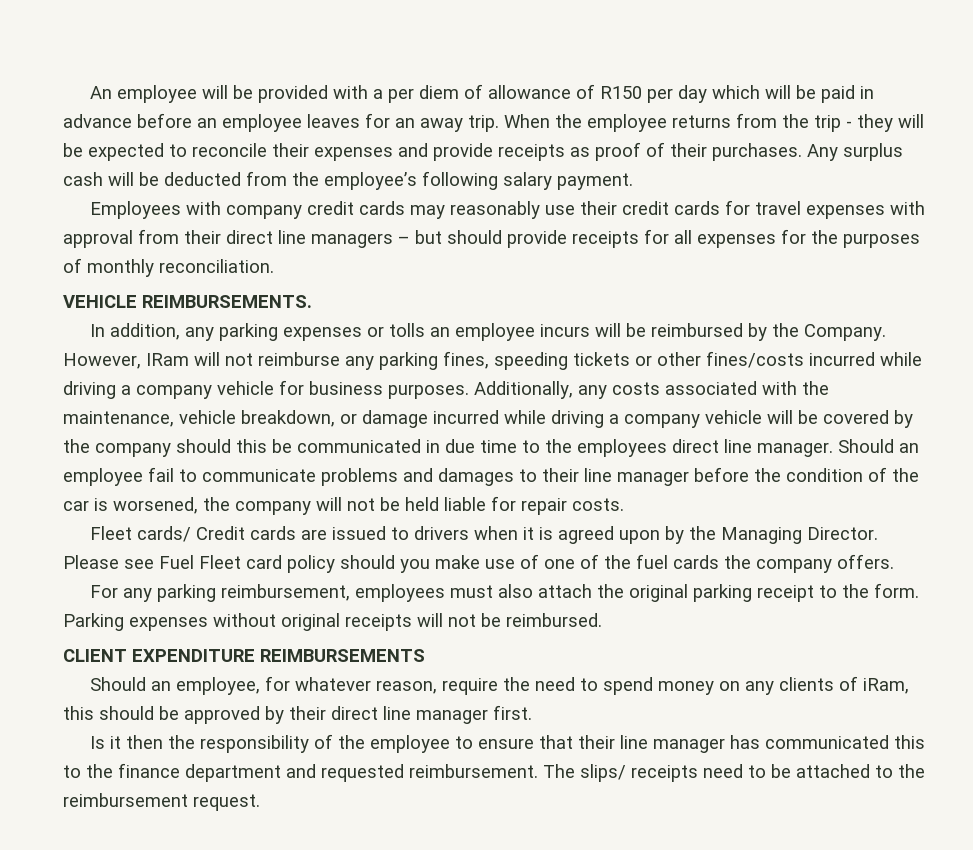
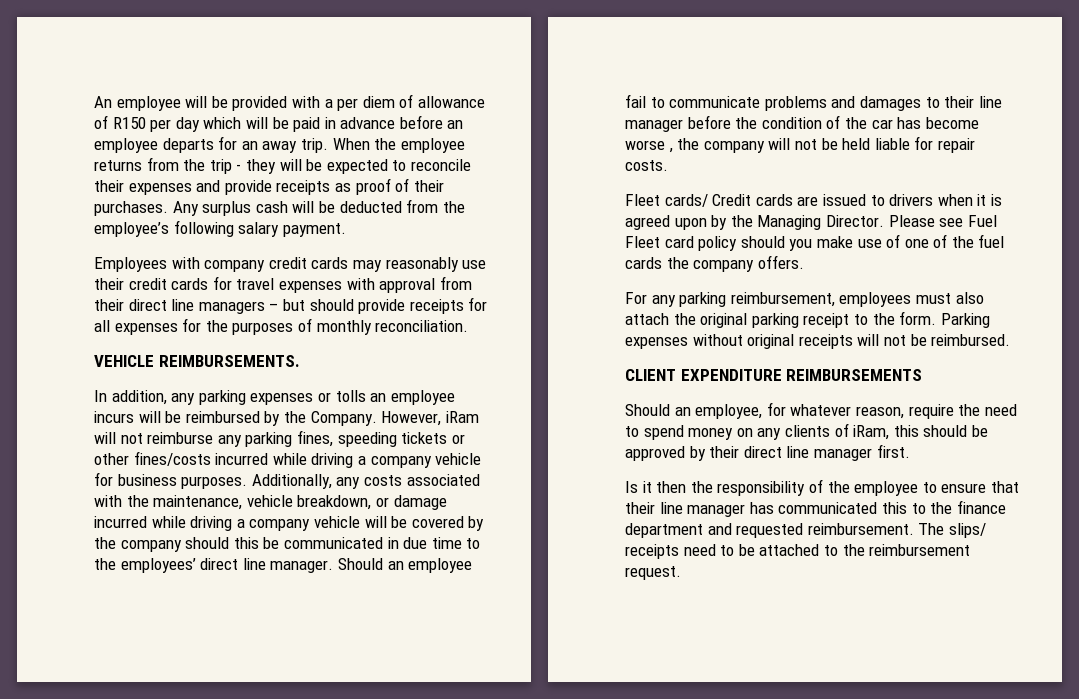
[307,114,360,128] leaves -> [162,138,214,153] departs
[146,353,189,366] IRam -> [445,411,479,423] iRam
[577,439,667,457] employees -> [120,558,196,573] employees’
[94,497,198,514] is worsened, -> [897,117,979,129] [625,140,673,153] has become worse ,

